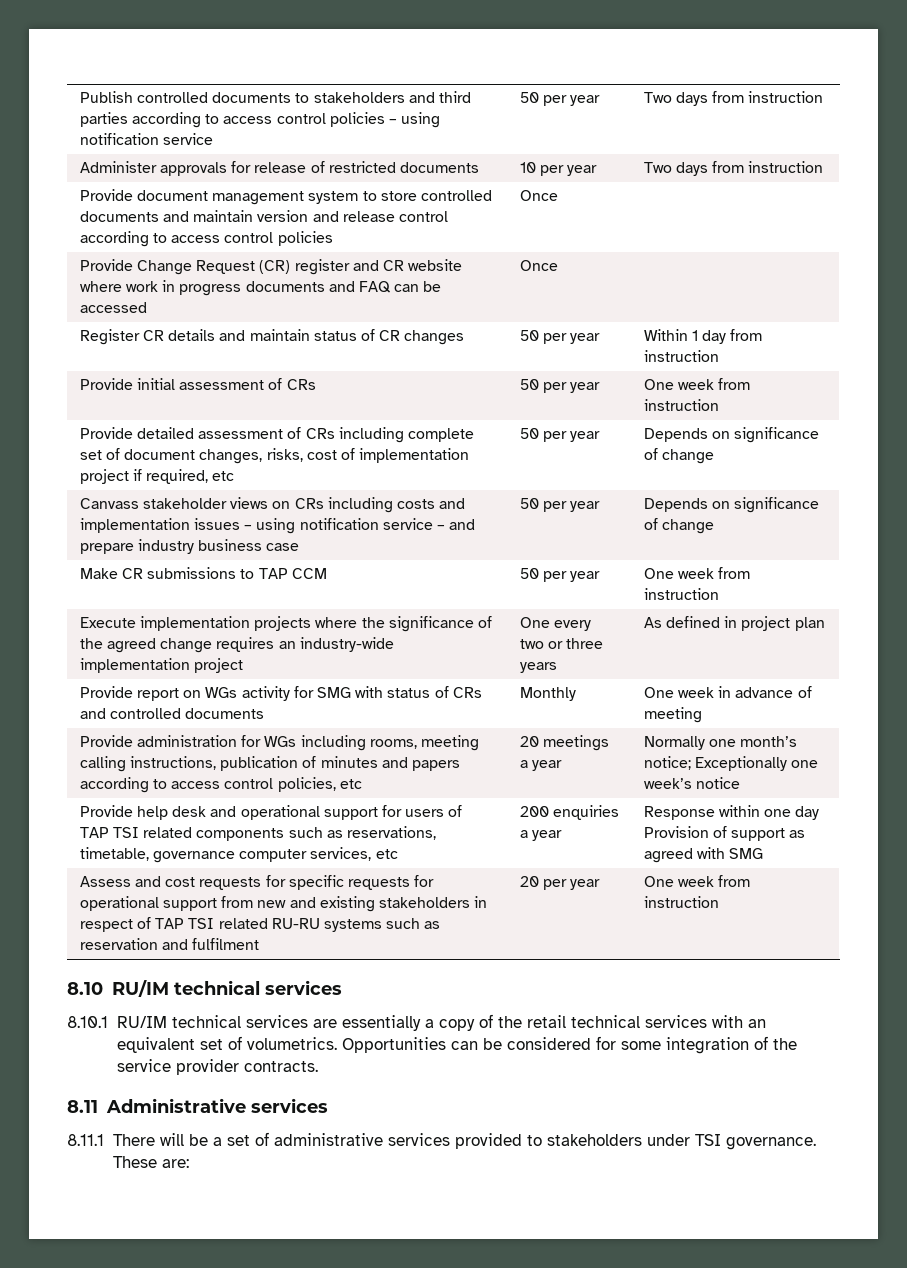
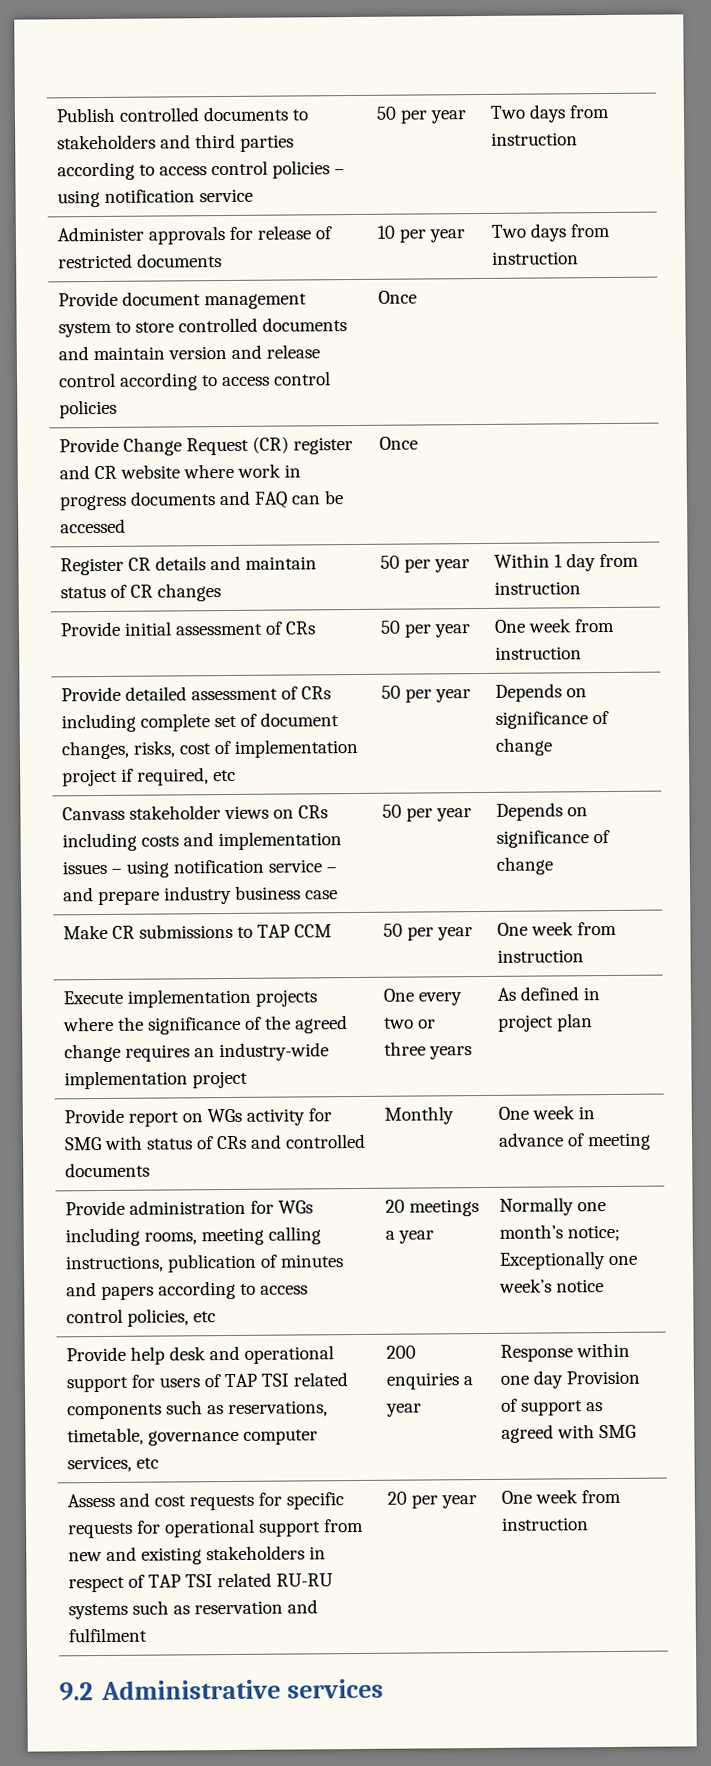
[67,980,342,997] [67,1014,766,1031] [116,1036,797,1054] [116,1059,318,1075] [67,1098,328,1113] [67,1132,816,1150] [112,1156,189,1168] 8.10 RU/IM technical services // 8.10.1 RU/IM technical services are essentially a copy of the retail technical services with an equivalent set of volumetrics. Opportunities can be considered for some integration of the service provider contracts. // 8.11 Administrative services // 8.11.1 There will be a set of administrative services provided to stakeholders under TSI governance. These are: -> [59,1678,385,1701] 9.2 Administrative services

